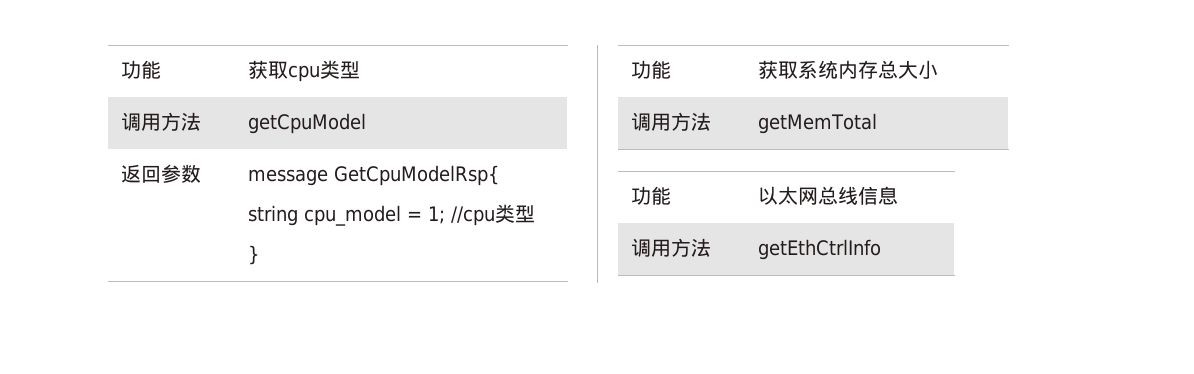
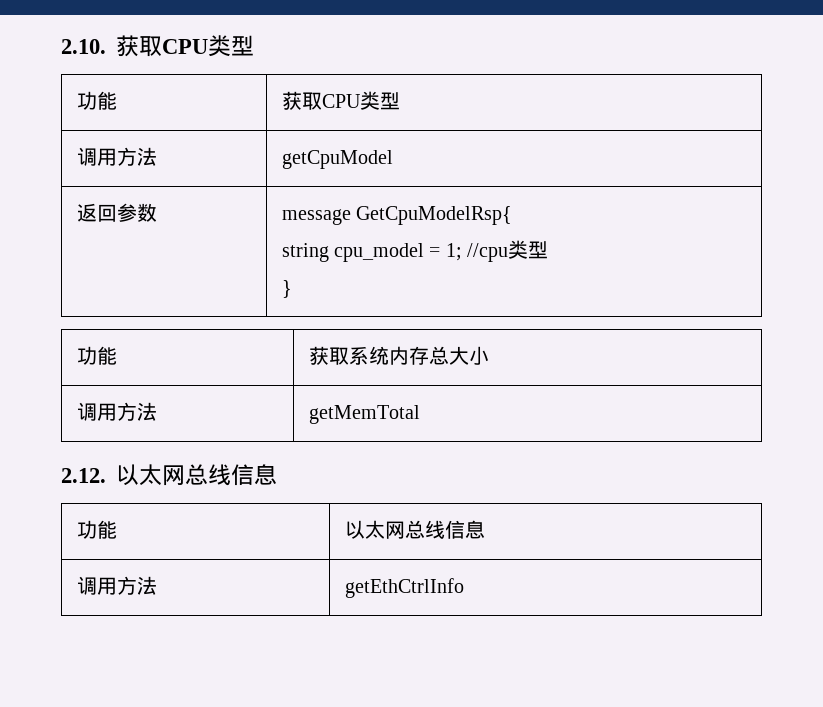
[120,60,161,79] [247,60,320,82] 功能 | 获取cpu -> [61,35,254,57] [76,91,117,110] [281,91,361,110] 2.10.获取CPU类型 // 功能 | 获取CPU
(877, 123) none -> [61,464,277,486] // 2.12.以太网总线信息

